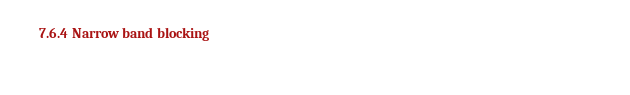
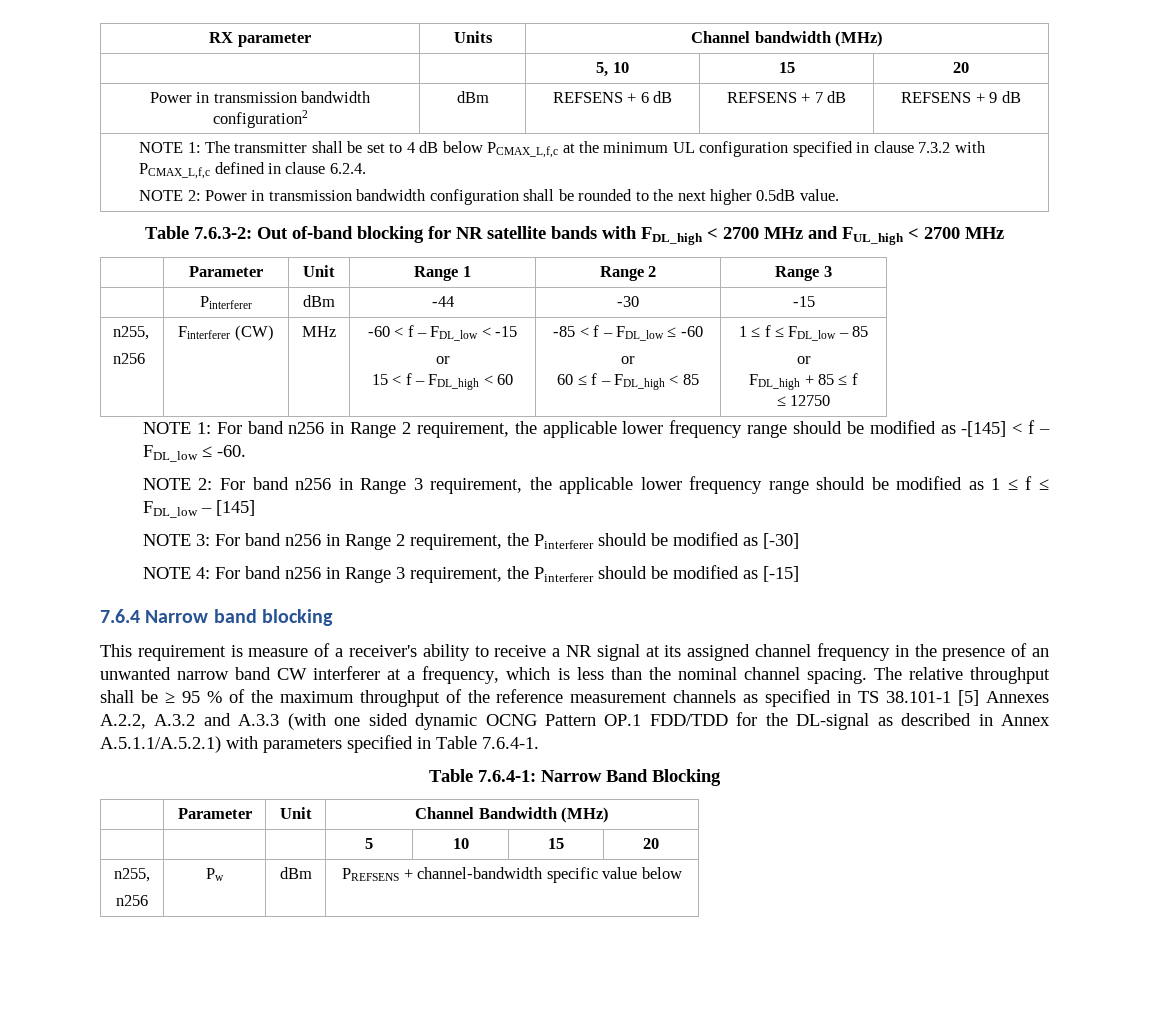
[39,27,209,41] 7.6.4 Narrow band blocking -> [209,32,311,47] [453,31,493,43] [691,31,883,47] [596,62,629,77] [778,62,795,73] [953,62,969,73] [149,91,372,103] [212,110,308,128] [456,91,489,103] [552,91,673,103] [726,91,847,103] [901,91,1021,103] [139,141,986,158] [139,162,366,179] [139,189,839,205] [145,226,1004,245] [189,266,263,277] [303,265,335,277] [414,266,471,281] [599,266,657,281] [775,266,832,281] [200,296,252,309] [303,295,335,307] [431,296,454,307] [617,296,639,307] [792,296,815,307] [113,326,150,340] [113,353,146,364] [178,325,274,341] [302,326,336,337] [367,325,518,341] [435,356,450,364] [371,373,514,390] [553,325,703,341] [621,356,635,364] [557,373,699,390] [738,325,869,341] [796,356,811,364] [749,373,858,390] [776,395,831,406] [142,420,1051,438] [142,445,246,462] [142,476,1049,494] [142,500,255,518] [142,532,799,550] [142,565,799,583] [100,609,334,626] [100,643,1050,661] [100,666,1050,684] [100,689,1050,707] [100,712,1051,730] [100,735,539,753] [429,769,721,786] [177,808,252,819] [279,807,312,819] [415,807,609,823] [365,838,373,849] [452,838,469,849] [548,838,564,849] [643,838,659,849] [114,868,150,882] [116,895,148,906] [206,868,224,881] [279,867,312,879] [342,867,682,883] RX parameter | Units | Channel bandwidth (MHz) // | | 5, 10 | 15 | 20 // Power in transmission bandwidth configuration2 | dBm | REFSENS + 6 dB | REFSENS + 7 dB | REFSENS + 9 dB // NOTE 1: The transmitter shall be set to 4 dB below PCMAX_L,f,c at the minimum UL configuration specified in clause 7.3.2 with PCMAX_L,f,c defined in clause 6.2.4. // NOTE 2: Power in transmission bandwidth configuration shall be rounded to the next higher 0.5dB value. // Table 7.6.3-2: Out of-band blocking for NR satellite bands with FDL_high < 2700 MHz and FUL_high < 2700 MHz // | Parameter | Unit | Range 1 | Range 2 | Range 3 // | Pinterferer | dBm | -44 | -30 | -15 // n255, // n256 | Finterferer (CW) | MHz | -60 < f – FDL_low < -15 // or // 15 < f – FDL_high < 60 | -85 < f – FDL_low ≤ -60 // or // 60 ≤ f – FDL_high < 85 | 1 ≤ f ≤ FDL_low – 85 // or // FDL_high + 85 ≤ f // ≤ 12750 // NOTE 1: For band n256 in Range 2 requirement, the applicable lower frequency range should be modified as -[145] < f – FDL_low ≤ -60. // NOTE 2: For band n256 in Range 3 requirement, the applicable lower frequency range should be modified as 1 ≤ f ≤ FDL_low – [145] // NOTE 3: For band n256 in Range 2 requirement, the Pinterferer should be modified as [-30] // NOTE 4: For band n256 in Range 3 requirement, the Pinterferer should be modified as [-15] // 7.6.4 Narrow band blocking // This requirement is measure of a receiver's ability to receive a NR signal at its assigned channel frequency in the presence of an unwanted narrow band CW interferer at a frequency, which is less than the nominal channel spacing. The relative throughput shall be ≥ 95 % of the maximum throughput of the reference measurement channels as specified in TS 38.101-1 [5] Annexes A.2.2, A.3.2 and A.3.3 (with one sided dynamic OCNG Pattern OP.1 FDD/TDD for the DL-signal as described in Annex A.5.1.1/A.5.2.1) with parameters specified in Table 7.6.4-1. // Table 7.6.4-1: Narrow Band Blocking // | Parameter | Unit | Channel Bandwidth (MHz) // | | | 5 | 10 | 15 | 20 // n255, // n256 | Pw | dBm | PREFSENS + channel-bandwidth specific value below

